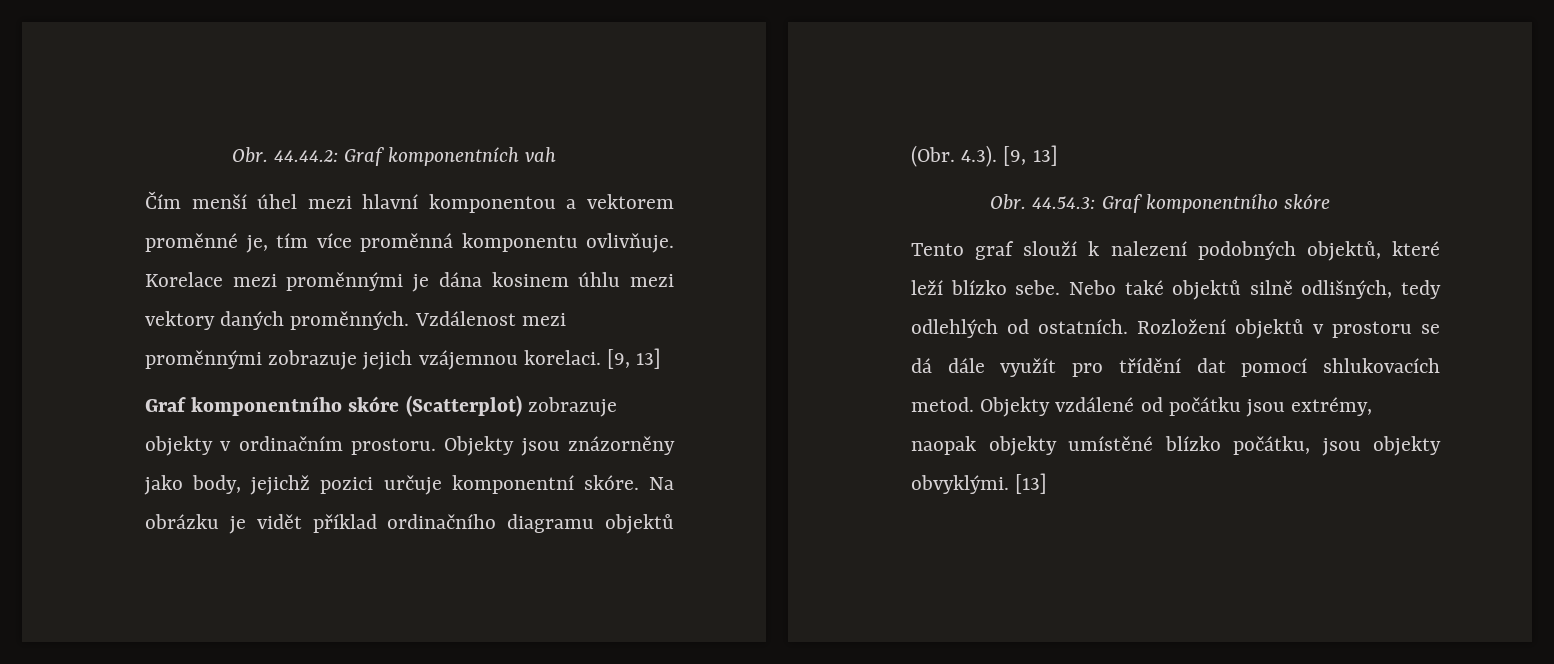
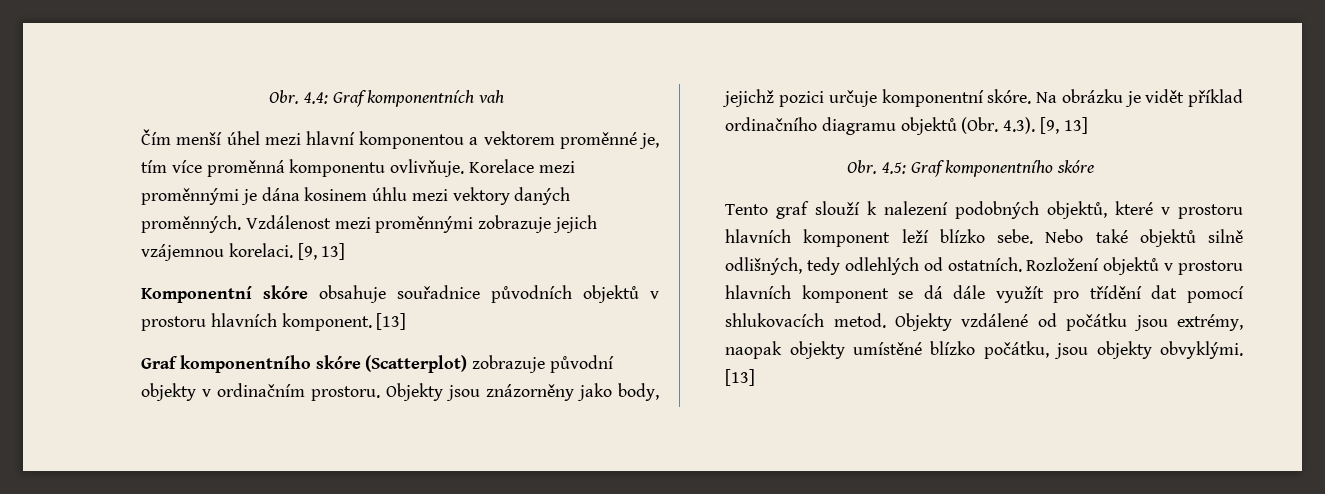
[231,147,338,163] Obr. 44.44.2: -> [269,90,328,104] Obr. 4.4:
(662, 358) none -> [141,285,659,303] [141,313,407,331] // Komponentní skóre obsahuje souřadnice původních objektů v prostoru hlavních komponent. [13]
(617, 407) none -> [549,355,614,373] původní
[1032,196,1096,209] 44.54.3: -> [881,162,906,174] 4.5:
(1440, 248) none -> [1161,204,1243,219] [725,229,891,247] v prostoru hlavních komponent
(1413, 329) none -> [725,285,889,303] hlavních komponent

